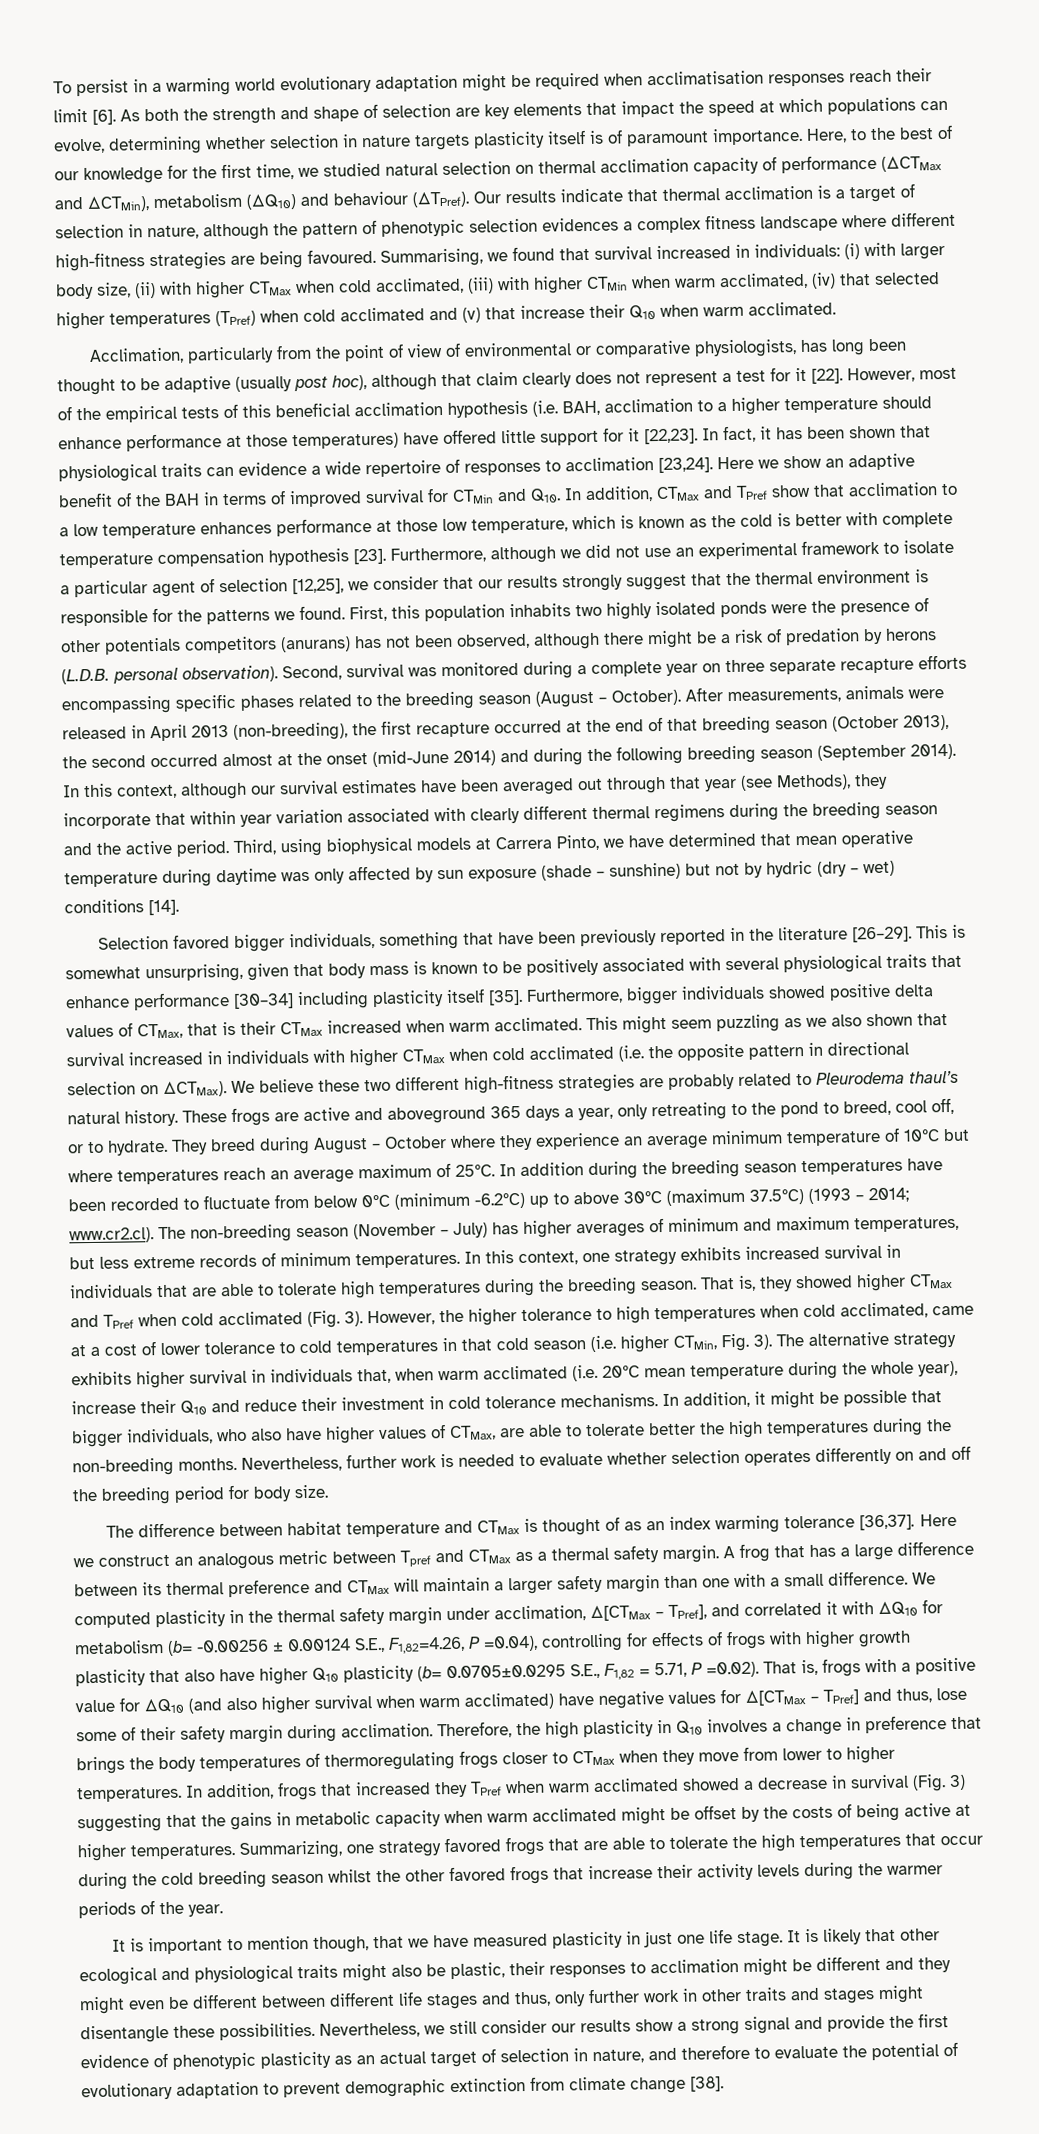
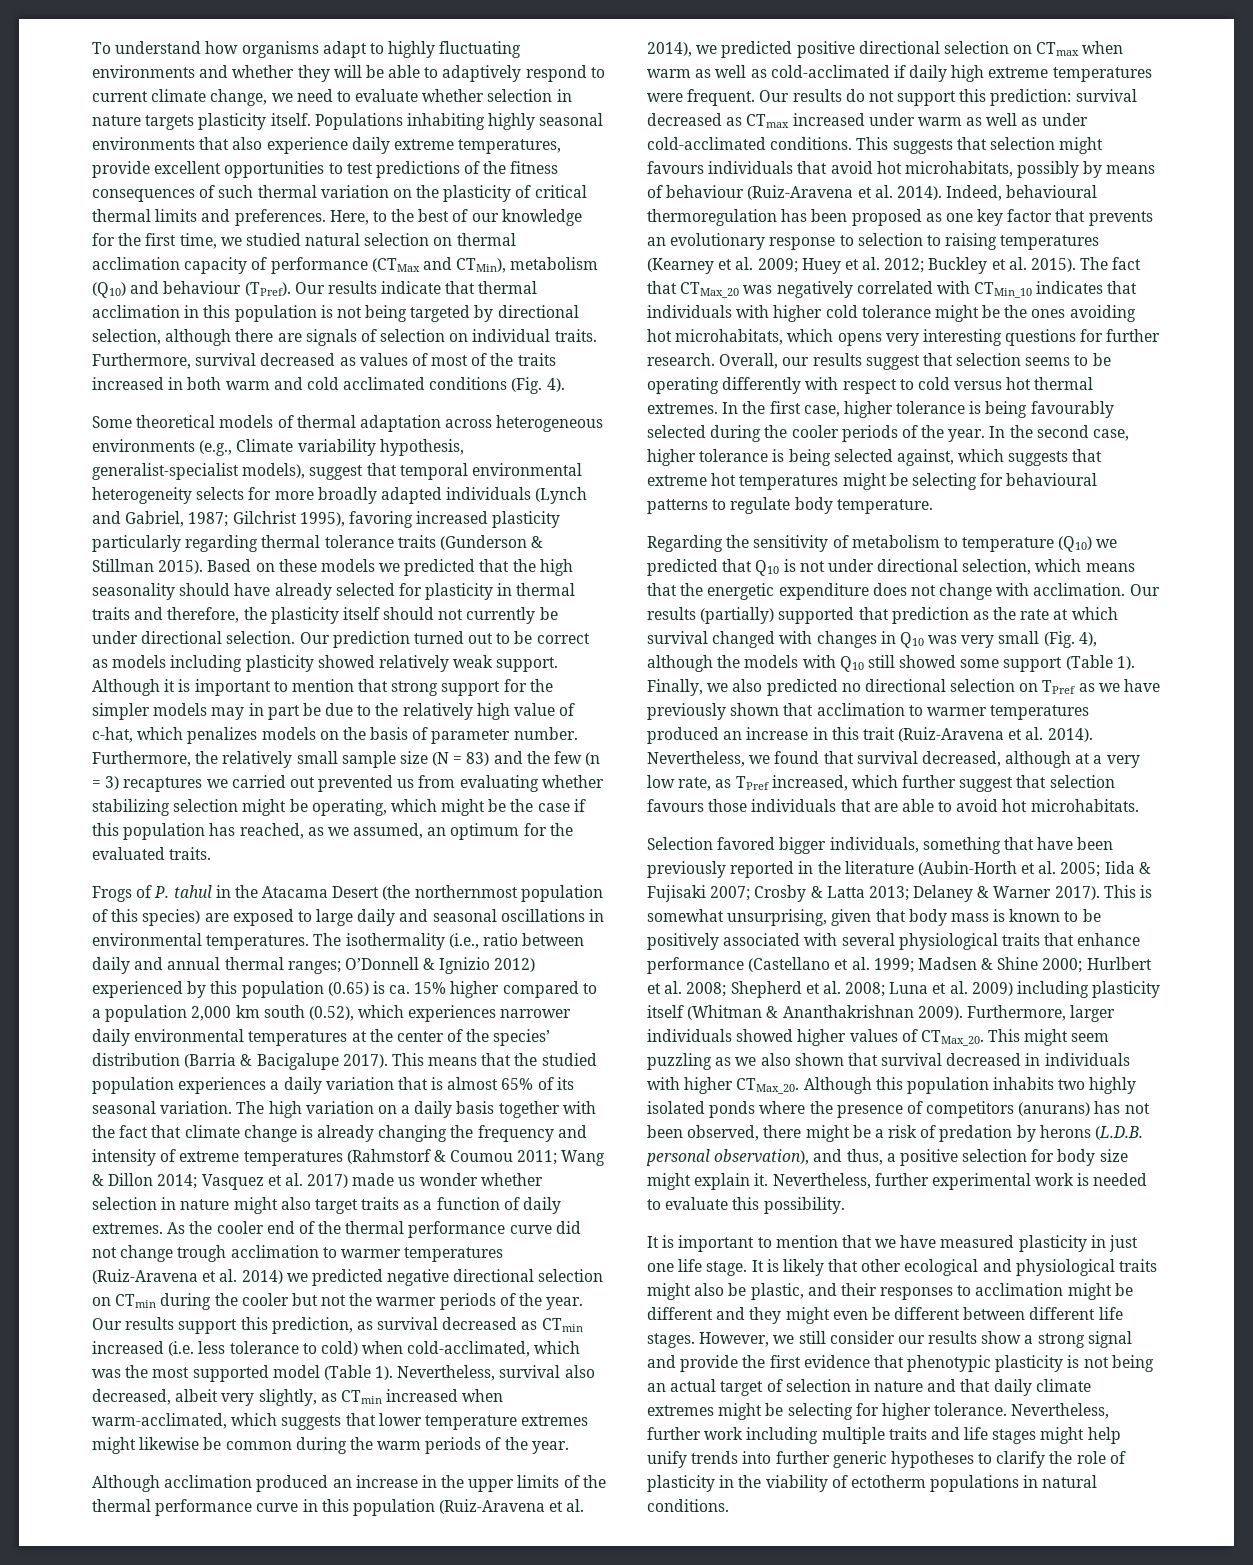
[76,68,932,97] [53,97,948,125] [54,136,202,155] persist in a warming world evolutionary adaptation might be required when acclimatisation responses reach their limit [6]. As both the strength and shape of selection are key elements that impact the speed at which populations can evolve, determining -> [115,41,522,58] [92,65,605,82] [92,89,419,106] understand how organisms adapt to highly fluctuating environments and whether they will be able to adaptively respond to current climate change, we need to evaluate
[547,127,803,147] itself is of paramount importance. -> [270,113,604,130] [92,137,562,154] [92,161,559,178] [92,185,587,202] [92,209,326,226] itself. Populations inhabiting highly seasonal environments that also experience daily extreme temperatures, provide excellent opportunities to test predictions of the fitness consequences of such thermal variation on the plasticity of critical thermal limits and preferences.
[881,155,942,172] [54,193,296,212] (ΔCTMax and ΔCTMin), metabolism (ΔQ10) -> [371,257,599,273] [92,282,126,298] (CTMax and CTMin), metabolism (Q10)
[412,190,469,208] (ΔTPref). -> [244,282,291,296] (TPref).
[817,183,915,203] [55,211,956,241] [55,242,945,272] [56,272,940,300] [56,301,836,330] [88,338,907,364] [57,367,957,396] [57,396,932,423] [58,425,931,452] [58,453,915,483] [58,482,958,508] [59,511,953,539] [59,539,954,569] [60,569,929,598] [60,597,929,627] [60,628,937,655] [61,654,967,685] [61,685,944,715] [62,714,949,742] [62,743,956,769] [63,773,888,800] [63,801,938,830] [63,830,913,857] [64,860,895,888] [64,899,179,916] is a target of selection in nature, although the pattern of phenotypic selection evidences a complex fitness landscape where different high-fitness strategies are being favoured. Summarising, we found that survival increased in individuals: (i) with larger body size, (ii) with higher CTMax when cold acclimated, (iii) with higher CTMin when warm acclimated, (iv) that selected higher temperatures (TPref) when cold acclimated and (v) that increase their Q10 when warm acclimated. // Acclimation, particularly from the point of view of environmental or comparative physiologists, has long been thought to be adaptive (usually post hoc), although that claim clearly does not represent a test for it [22]. However, most of the empirical tests of this beneficial acclimation hypothesis (i.e. BAH, acclimation to a higher temperature should enhance performance at those temperatures) have offered little support for it [22,23]. In fact, it has been shown that physiological traits can evidence a wide repertoire of responses to acclimation [23,24]. Here we show an adaptive benefit of the BAH in terms of improved survival for CTMin and Q10. In addition, CTMax and TPref show that acclimation to a low temperature enhances performance at those low temperature, which is known as the cold is better with complete temperature compensation hypothesis [23]. Furthermore, although we did not use an experimental framework to isolate a particular agent of selection [12,25], we consider that our results strongly suggest that the thermal environment is responsible for the patterns we found. First, this population inhabits two highly isolated ponds were the presence of other potentials competitors (anurans) has not been observed, although there might be a risk of predation by herons (L.D.B. personal observation). Second, survival was monitored during a complete year on three separate recapture efforts encompassing specific phases related to the breeding season (August – October). After measurements, animals were released in April 2013 (non-breeding), the first recapture occurred at the end of that breeding season (October 2013), the second occurred almost at the onset (mid-June 2014) and during the following breeding season (September 2014). In this context, although our survival estimates have been averaged out through that year (see Methods), they incorporate that within year variation associated with clearly different thermal regimens during the breeding season and the active period. Third, using biophysical models at Carrera Pinto, we have determined that mean operative temperature during daytime was only affected by sun exposure (shade – sunshine) but not by hydric (dry – wet) conditions [14]. -> [184,305,579,322] [92,329,597,346] [92,353,556,369] [92,377,565,394] [92,415,604,432] [92,439,464,456] [92,463,582,480] [92,487,588,504] [92,511,561,528] [92,535,544,552] [92,559,573,576] [92,583,576,600] [92,607,558,624] [92,631,590,648] [92,655,559,672] [92,679,553,696] [92,703,576,720] [92,727,578,744] [92,751,601,768] [92,775,604,792] [92,799,586,816] [92,823,573,840] [92,847,212,860] [92,885,603,902] [92,909,605,926] [92,933,585,950] [92,957,536,974] [92,981,597,998] [92,1005,572,1022] [92,1029,551,1046] [92,1053,597,1070] [92,1077,574,1094] [92,1101,596,1118] [92,1125,587,1142] [92,1149,606,1166] [92,1173,543,1190] [92,1197,562,1214] [92,1221,581,1238] [92,1245,504,1262] [92,1269,604,1286] [92,1293,584,1310] [92,1317,583,1334] [92,1341,581,1357] [92,1365,595,1382] [92,1389,504,1406] [92,1413,589,1430] [92,1437,569,1454] [92,1475,606,1492] [92,1499,585,1516] [647,41,1124,58] [647,65,1152,82] [647,89,1137,106] [647,113,1088,128] [647,137,1104,154] [647,161,1156,178] [647,185,1098,201] [647,209,1153,226] [647,233,1100,250] [647,257,1142,274] [647,281,1138,298] [647,305,1136,322] [647,329,1161,346] [647,353,1111,370] [647,377,1094,394] [647,401,1114,418] [647,425,1130,442] [647,449,1103,466] [647,473,1098,490] [647,497,933,514] [647,535,1118,552] [647,559,1135,576] [647,583,1160,600] [647,607,1118,624] [647,631,1097,648] [647,655,1135,672] [647,679,1161,696] [647,703,1090,720] [647,727,1093,744] [647,751,1140,768] [647,775,1115,792] [647,799,1139,812] in this population is not being targeted by directional selection, although there are signals of selection on individual traits. Furthermore, survival decreased as values of most of the traits increased in both warm and cold acclimated conditions (Fig. 4). // Some theoretical models of thermal adaptation across heterogeneous environments (e.g., Climate variability hypothesis, generalist-specialist models), suggest that temporal environmental heterogeneity selects for more broadly adapted individuals (Lynch and Gabriel, 1987; Gilchrist 1995), favoring increased plasticity particularly regarding thermal tolerance traits (Gunderson & Stillman 2015). Based on these models we predicted that the high seasonality should have already selected for plasticity in thermal traits and therefore, the plasticity itself should not currently be under directional selection. Our prediction turned out to be correct as models including plasticity showed relatively weak support. Although it is important to mention that strong support for the simpler models may in part be due to the relatively high value of c-hat, which penalizes models on the basis of parameter number. Furthermore, the relatively small sample size (N = 83) and the few (n = 3) recaptures we carried out prevented us from evaluating whether stabilizing selection might be operating, which might be the case if this population has reached, as we assumed, an optimum for the evaluated traits. // Frogs of P. tahul in the Atacama Desert (the northernmost population of this species) are exposed to large daily and seasonal oscillations in environmental temperatures. The isothermality (i.e., ratio between daily and annual thermal ranges; O’Donnell & Ignizio 2012) experienced by this population (0.65) is ca. 15% higher compared to a population 2,000 km south (0.52), which experiences narrower daily environmental temperatures at the center of the species’ distribution (Barria & Bacigalupe 2017). This means that the studied population experiences a daily variation that is almost 65% of its seasonal variation. The high variation on a daily basis together with the fact that climate change is already changing the frequency and intensity of extreme temperatures (Rahmstorf & Coumou 2011; Wang & Dillon 2014; Vasquez et al. 2017) made us wonder whether selection in nature might also target traits as a function of daily extremes. As the cooler end of the thermal performance curve did not change trough acclimation to warmer temperatures (Ruiz-Aravena et al. 2014) we predicted negative directional selection on CTmin during the cooler but not the warmer periods of the year. Our results support this prediction, as survival decreased as CTmin increased (i.e. less tolerance to cold) when cold-acclimated, which was the most supported model (Table 1). Nevertheless, survival also decreased, albeit very slightly, as CTmin increased when warm-acclimated, which suggests that lower temperature extremes might likewise be common during the warm periods of the year. // Although acclimation produced an increase in the upper limits of the thermal performance curve in this population (Ruiz-Aravena et al. 2014), we predicted positive directional selection on CTmax when warm as well as cold-acclimated if daily high extreme temperatures were frequent. Our results do not support this prediction: survival decreased as CTmax increased under warm as well as under cold-acclimated conditions. This suggests that selection might favours individuals that avoid hot microhabitats, possibly by means of behaviour (Ruiz-Aravena et al. 2014). Indeed, behavioural thermoregulation has been proposed as one key factor that prevents an evolutionary response to selection to raising temperatures (Kearney et al. 2009; Huey et al. 2012; Buckley et al. 2015). The fact that CTMax_20 was negatively correlated with CTMin_10 indicates that individuals with higher cold tolerance might be the ones avoiding hot microhabitats, which opens very interesting questions for further research. Overall, our results suggest that selection seems to be operating differently with respect to cold versus hot thermal extremes. In the first case, higher tolerance is being favourably selected during the cooler periods of the year. In the second case, higher tolerance is being selected against, which suggests that extreme hot temperatures might be selecting for behavioural patterns to regulate body temperature. // Regarding the sensitivity of metabolism to temperature (Q10) we predicted that Q10 is not under directional selection, which means that the energetic expenditure does not change with acclimation. Our results (partially) supported that prediction as the rate at which survival changed with changes in Q10 was very small (Fig. 4), although the models with Q10 still showed some support (Table 1). Finally, we also predicted no directional selection on TPref as we have previously shown that acclimation to warmer temperatures produced an increase in this trait (Ruiz-Aravena et al. 2014). Nevertheless, we found that survival decreased, although at a very low rate, as TPref increased, which further suggest that selection favours those individuals that are able to avoid hot microhabitats.
[851,926,912,943] [26–29]. -> [917,861,1151,877] [647,885,1100,902] (Aubin-Horth et al. 2005; Iida & Fujisaki 2007; Crosby & Latta 2013; Delaney & Warner 2017).
[233,983,934,1010] [66,1017,582,1039] [30–34] including plasticity itself [35]. Furthermore, bigger individuals showed positive delta values of CTMax, that is their CTMax increased when warm acclimated. -> [748,957,1152,973] [647,981,1161,998] [647,1005,1116,1022] [647,1029,984,1046] (Castellano et al. 1999; Madsen & Shine 2000; Hurlbert et al. 2008; Shepherd et al. 2008; Luna et al. 2009) including plasticity itself (Whitman & Ananthakrishnan 2009). Furthermore, larger individuals showed higher values of CTMax_20.
[128,1051,203,1066] increased -> [946,1053,1022,1066] decreased
[402,1041,909,1064] [67,1070,959,1097] [67,1097,954,1127] [68,1127,970,1156] [68,1158,943,1185] [68,1187,909,1212] [69,1216,959,1244] [69,1244,901,1270] [70,1273,953,1299] [70,1302,974,1329] [70,1331,956,1357] [71,1360,958,1389] [71,1389,942,1415] [72,1418,952,1448] [72,1453,397,1477] CTMax when cold acclimated (i.e. the opposite pattern in directional selection on ΔCTMax). We believe these two different high-fitness strategies are probably related to Pleurodema thaul’s natural history. These frogs are active and aboveground 365 days a year, only retreating to the pond to breed, cool off, or to hydrate. They breed during August – October where they experience an average minimum temperature of 10ºC but where temperatures reach an average maximum of 25ºC. In addition during the breeding season temperatures have been recorded to fluctuate from below 0ºC (minimum -6.2ºC) up to above 30ºC (maximum 37.5ºC) (1993 – 2014; www.cr2.cl). The non-breeding season (November – July) has higher averages of minimum and maximum temperatures, but less extreme records of minimum temperatures. In this context, one strategy exhibits increased survival in individuals that are able to tolerate high temperatures during the breeding season. That is, they showed higher CTMax and TPref when cold acclimated (Fig. 3). However, the higher tolerance to high temperatures when cold acclimated, came at a cost of lower tolerance to cold temperatures in that cold season (i.e. higher CTMin, Fig. 3). The alternative strategy exhibits higher survival in individuals that, when warm acclimated (i.e. 20ºC mean temperature during the whole year), increase their Q10 and reduce their investment in cold tolerance mechanisms. In addition, it might be possible that bigger individuals, who also have higher values of CTMax, are able to tolerate better the high temperatures during the non-breeding months. Nevertheless, further -> [736,1077,1137,1094] [647,1101,1150,1118] [647,1125,1144,1142] [646,1149,1128,1166] [647,1173,1031,1190] CTMax_20. Although this population inhabits two highly isolated ponds where the presence of competitors (anurans) has not been observed, there might be a risk of predation by herons (L.D.B. personal observation), and thus, a positive selection for body size might explain it. Nevertheless, further experimental
[607,1445,971,1466] [72,1484,328,1505] [105,1513,957,1538] [73,1540,974,1570] [74,1570,936,1598] [74,1599,943,1629] [74,1630,911,1656] [75,1657,976,1687] [75,1687,967,1714] [76,1715,982,1744] [76,1745,895,1775] [77,1774,966,1803] [77,1803,971,1833] [77,1833,983,1862] [78,1862,943,1891] [78,1900,223,1919] whether selection operates differently on and off the breeding period for body size. // The difference between habitat temperature and CTMax is thought of as an index warming tolerance [36,37]. Here we construct an analogous metric between Tpref and CTMax as a thermal safety margin. A frog that has a large difference between its thermal preference and CTMax will maintain a larger safety margin than one with a small difference. We computed plasticity in the thermal safety margin under acclimation, Δ[CTMax – TPref], and correlated it with ΔQ10 for metabolism (b= -0.00256 ± 0.00124 S.E., F1,82=4.26, P =0.04), controlling for effects of frogs with higher growth plasticity that also have higher Q10 plasticity (b= 0.0705±0.0295 S.E., F1,82 = 5.71, P =0.02). That is, frogs with a positive value for ΔQ10 (and also higher survival when warm acclimated) have negative values for Δ[CTMax – TPref] and thus, lose some of their safety margin during acclimation. Therefore, the high plasticity in Q10 involves a change in preference that brings the body temperatures of thermoregulating frogs closer to CTMax when they move from lower to higher temperatures. In addition, frogs that increased they TPref when warm acclimated showed a decrease in survival (Fig. 3) suggesting that the gains in metabolic capacity when warm acclimated might be offset by the costs of being active at higher temperatures. Summarizing, one strategy favored frogs that are able to tolerate the high temperatures that occur during the cold breeding season whilst the other favored frogs that increase their activity levels during the warmer periods of the year. -> [732,1197,845,1214] this possibility.
[312,1936,369,1953] though, -> (838, 1241) none
(505, 1971) none -> [807,1283,837,1296] and
[426,1985,924,2010] [80,2022,420,2044] stages and thus, only further work in other traits and stages might disentangle these possibilities. Nevertheless, -> [647,1332,770,1348] stages. However,
[153,2053,168,2068] of -> [873,1355,904,1368] that
[334,2055,352,2065] as -> [1067,1355,1154,1372] is not being
[592,2041,958,2064] [81,2076,724,2101] nature, and therefore to evaluate the potential of evolutionary adaptation to prevent demographic extinction from climate change [38]. -> [874,1379,1091,1396] [647,1403,1110,1420] [647,1427,1121,1444] [647,1451,1126,1468] [647,1475,1098,1492] [647,1499,729,1512] nature and that daily climate extremes might be selecting for higher tolerance. Nevertheless, further work including multiple traits and life stages might help unify trends into further generic hypotheses to clarify the role of plasticity in the viability of ectotherm populations in natural conditions.

